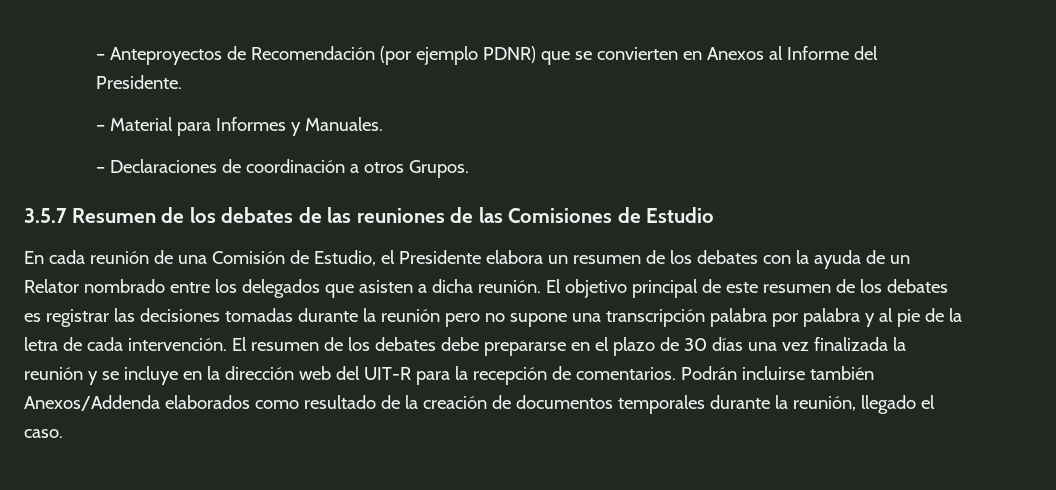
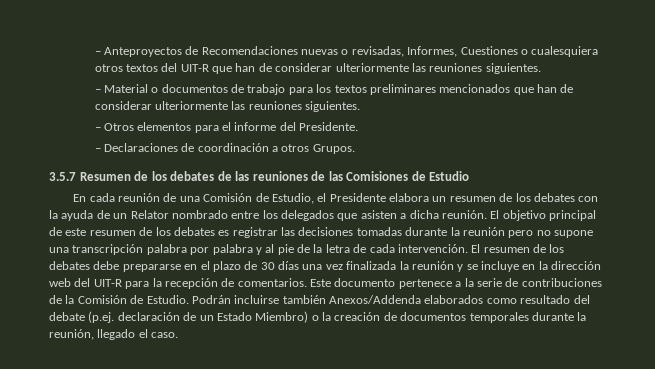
[250,46,878,65] [95,75,182,89] [95,117,383,136] Recomendación (por ejemplo PDNR) que se convierten en Anexos al Informe del Presidente. // – Material para Informes y Manuales. -> [201,46,599,57] [94,63,541,74] [94,84,574,95] [94,101,361,112] [94,122,359,133] Recomendaciones nuevas o revisadas, Informes, Cuestiones o cualesquiera otros textos del UIT-R que han de considerar ulteriormente las reuniones siguientes. // – Material o documentos de trabajo para los textos preliminares mencionados que han de considerar ulteriormente las reuniones siguientes. // – Otros elementos para el informe del Presidente.
(676, 373) none -> [310,278,602,289] [49,295,189,304] Este documento pertenece a la serie de contribuciones de la Comisión de Estudio.
[380,395,400,409] de -> [573,295,590,304] [49,311,319,323] del debate (p.ej. declaración de un Estado Miembro) o

